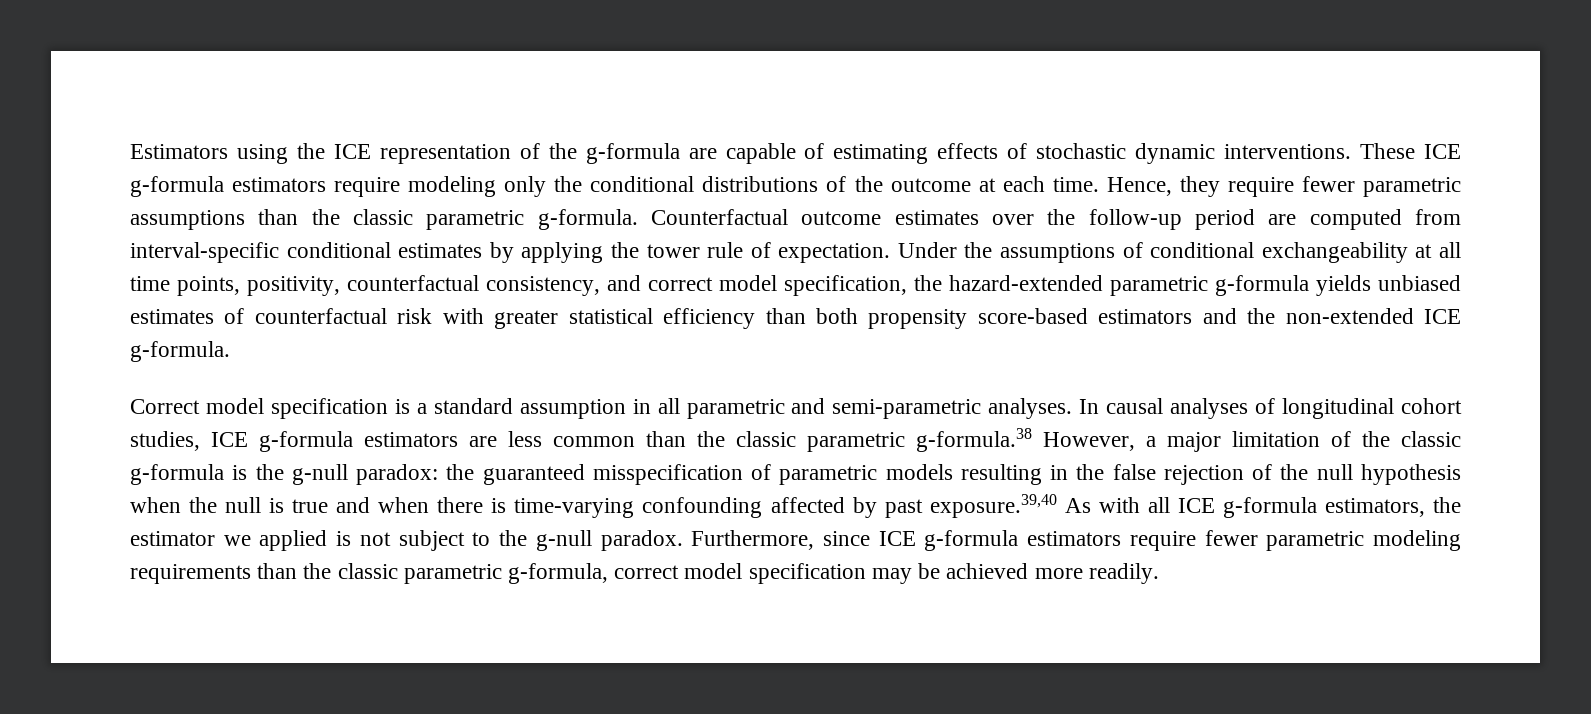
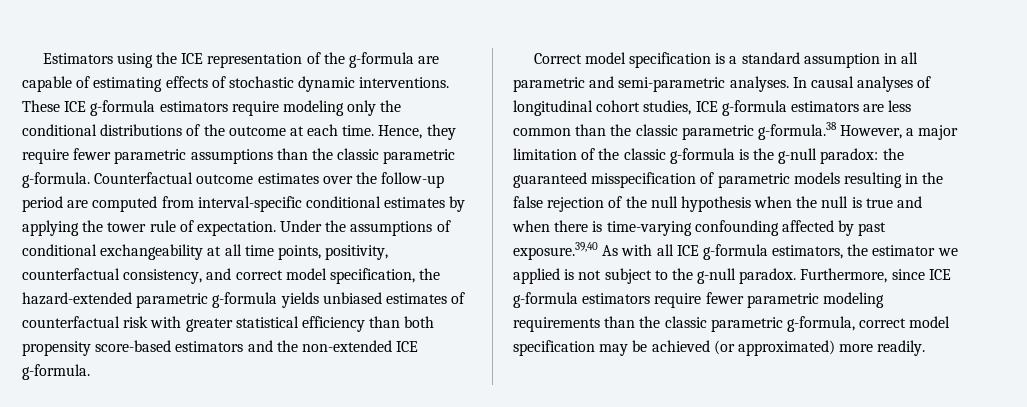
(1029, 571) none -> [713,340,835,356] (or approximated)

